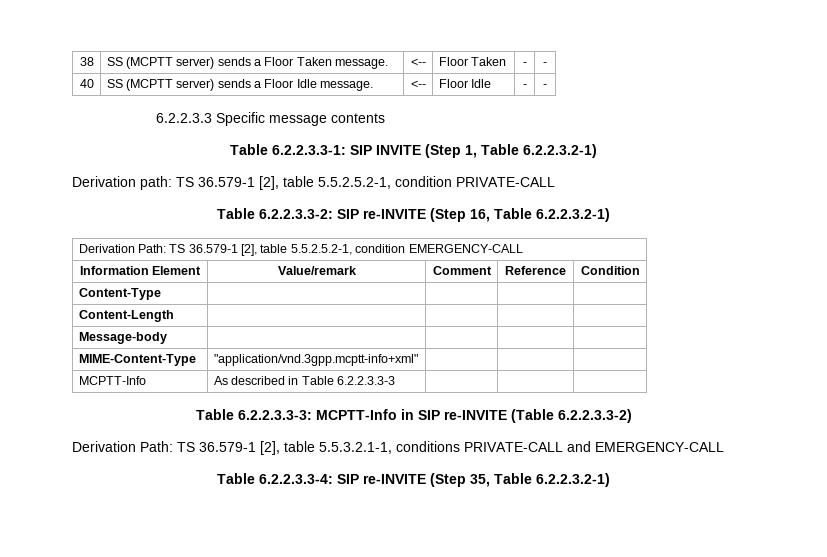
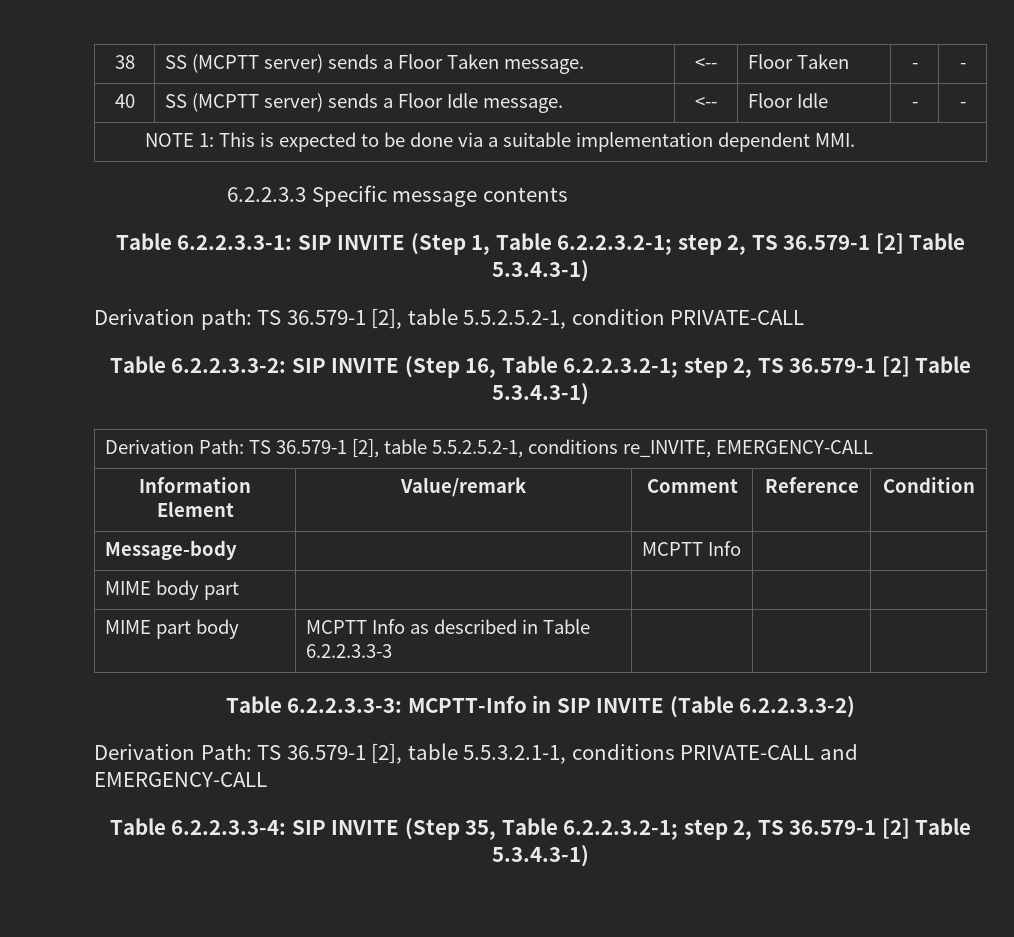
(547, 86) none -> [145,132,856,152] // NOTE 1: This is expected to be done via a suitable implementation dependent MMI.
[523,144,597,158] 6.2.2.3.2-1) -> [557,233,966,255] [492,260,589,282] 6.2.2.3.2-1; step 2, TS 36.579-1 [2] Table 5.3.4.3-1)
[363,209,426,219] re-INVITE -> [331,358,400,373] INVITE
[536,208,610,222] 6.2.2.3.2-1) -> [563,356,972,378] [492,383,589,405] 6.2.2.3.2-1; step 2, TS 36.579-1 [2] Table 5.3.4.3-1)
[355,244,406,253] condition -> [528,439,712,458] conditions re_INVITE,
[78,288,161,300] [78,310,174,322] [78,332,167,344] [78,354,196,366] [213,354,418,366] [78,376,146,385] [213,376,228,385] Content-Type | | | | // Content-Length | | | | // Message-body | | | | // MIME-Content-Type | "application/vnd.3gpp.mcptt-info+xml" | | | // MCPTT-Info | As -> [105,540,238,560] [642,541,742,556] [105,580,240,600] [105,619,240,639] [306,619,430,634] Message-body | | MCPTT Info | | // MIME body part | | | | // MIME part body | MCPTT Info as
[443,410,507,420] re-INVITE -> [596,698,665,713] INVITE
[363,474,426,484] re-INVITE -> [331,820,400,835] INVITE
[536,473,610,487] 6.2.2.3.2-1) -> [563,818,972,840] [492,845,589,867] 6.2.2.3.2-1; step 2, TS 36.579-1 [2] Table 5.3.4.3-1)

